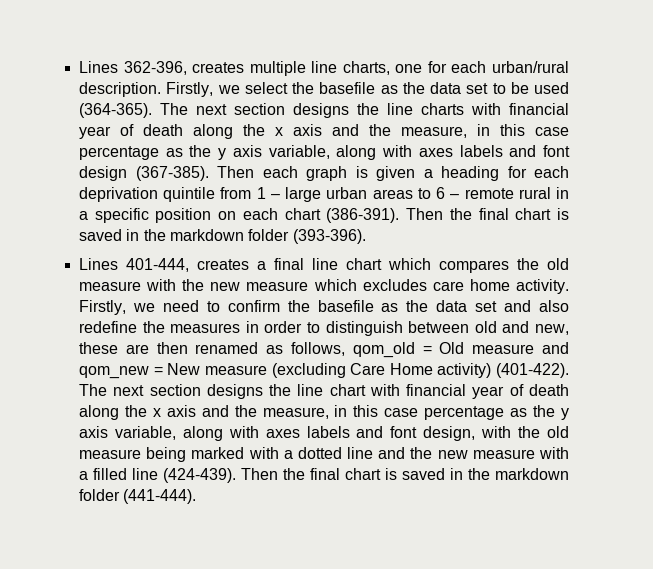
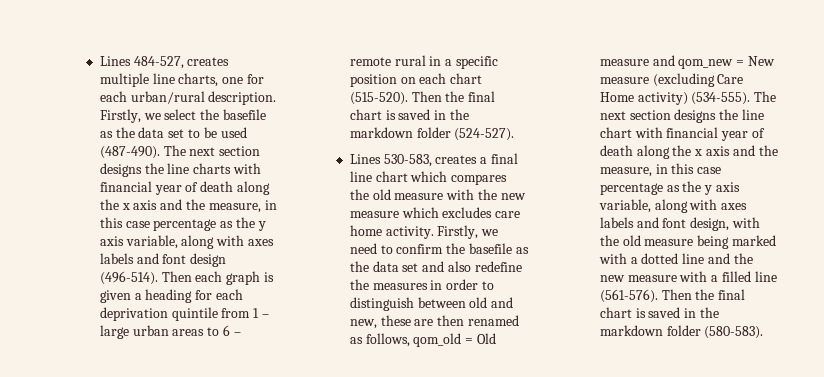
[79,61,187,75] Lines 362-396, -> [99,56,184,69] Lines 484-527,
[79,103,153,118] (364-365). -> [99,146,160,159] (487-490).
[135,166,209,181] (367-385). -> [99,271,158,285] (496-514).
[326,208,400,223] (386-391). -> [349,92,408,105] (515-520).
[292,229,366,244] [79,258,190,272] (393-396). // Lines 401-444, -> [454,128,515,141] [349,154,432,167] (524-527). // Lines 530-583,
[496,363,569,378] (401-422). -> [691,92,751,105] (534-555).
[163,468,237,483] (424-439). -> [599,289,658,303] (561-576).
[123,489,197,504] (441-444). -> [704,326,764,339] (580-583).

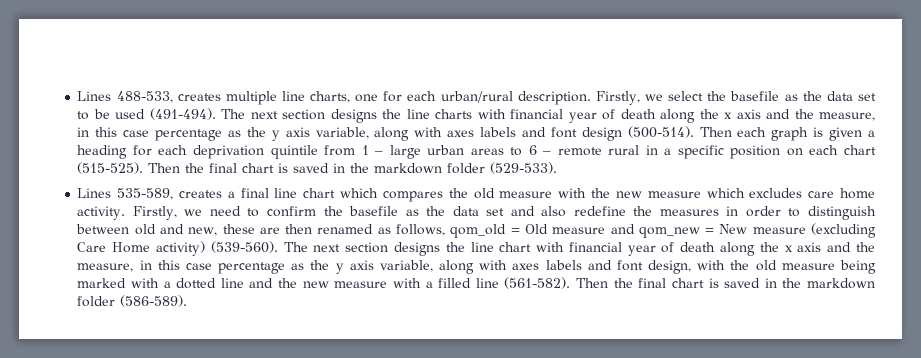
[99,56,184,69] Lines 484-527, -> [77,91,173,103] Lines 488-533,
[99,146,160,159] (487-490). -> [149,108,216,120] (491-494).
[99,271,158,285] (496-514). -> [627,126,694,138] (500-514).
[349,92,408,105] (515-520). -> [77,162,144,174] (515-525).
[454,128,515,141] [349,154,432,167] (524-527). // Lines 530-583, -> [490,162,558,174] [77,188,174,200] (529-533). // Lines 535-589,
[691,92,751,105] (534-555). -> [210,241,278,253] (539-560).
[599,289,658,303] (561-576). -> [504,277,571,289] (561-582).
[704,326,764,339] (580-583). -> [120,295,188,307] (586-589).

